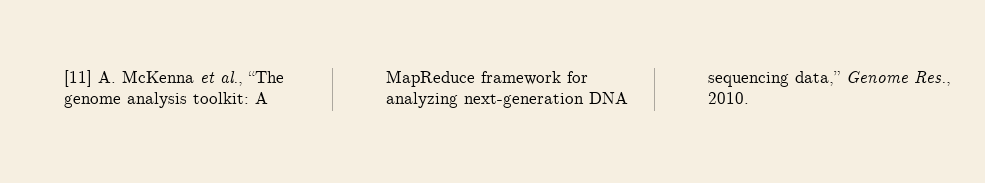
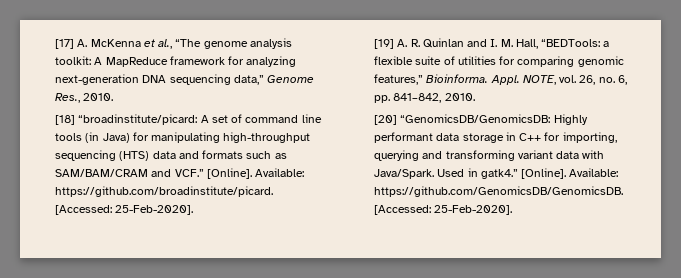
[63,70,92,87] [11] -> [55,39,75,49] [17]
(749, 98) none -> [55,114,322,125] [55,132,311,143] [55,150,287,161] [55,168,305,179] [55,186,274,197] [55,205,194,215] [374,38,610,49] [374,56,624,67] [374,74,627,85] [374,93,475,103] [374,114,588,125] [374,132,617,143] [374,150,605,161] [374,168,619,179] [374,186,624,197] [374,205,513,215] // [18] “broadinstitute/picard: A set of command line tools (in Java) for manipulating high-throughput sequencing (HTS) data and formats such as SAM/BAM/CRAM and VCF.” [Online]. Available: https://github.com/broadinstitute/picard. [Accessed: 25-Feb-2020]. // [19] A. R. Quinlan and I. M. Hall, “BEDTools: a flexible suite of utilities for comparing genomic features,” Bioinforma. Appl. NOTE, vol. 26, no. 6, pp. 841–842, 2010. // [20] “GenomicsDB/GenomicsDB: Highly performant data storage in C++ for importing, querying and transforming variant data with Java/Spark. Used in gatk4.” [Online]. Available: https://github.com/GenomicsDB/GenomicsDB. [Accessed: 25-Feb-2020].

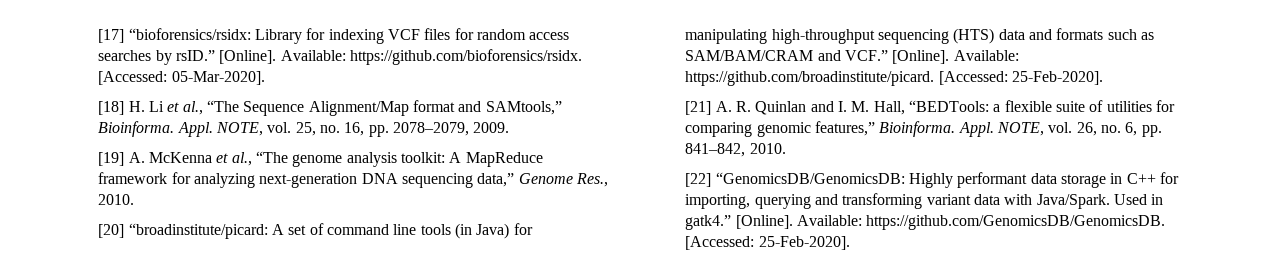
(75, 44) none -> [128,28,570,44] [98,49,583,65] [98,71,265,85] [98,100,562,116] [98,121,510,137] [98,152,125,166] “bioforensics/rsidx: Library for indexing VCF files for random access searches by rsID.” [Online]. Available: https://github.com/bioforensics/rsidx. [Accessed: 05-Mar-2020]. // [18] H. Li et al., “The Sequence Alignment/Map format and SAMtools,” Bioinforma. Appl. NOTE, vol. 25, no. 16, pp. 2078–2079, 2009. // [19]
[55,115,76,125] [18] -> [98,224,125,238] [20]
[374,39,395,49] [19] -> [685,101,712,115] [21]
[374,115,398,125] [20] -> [685,173,712,187] [22]

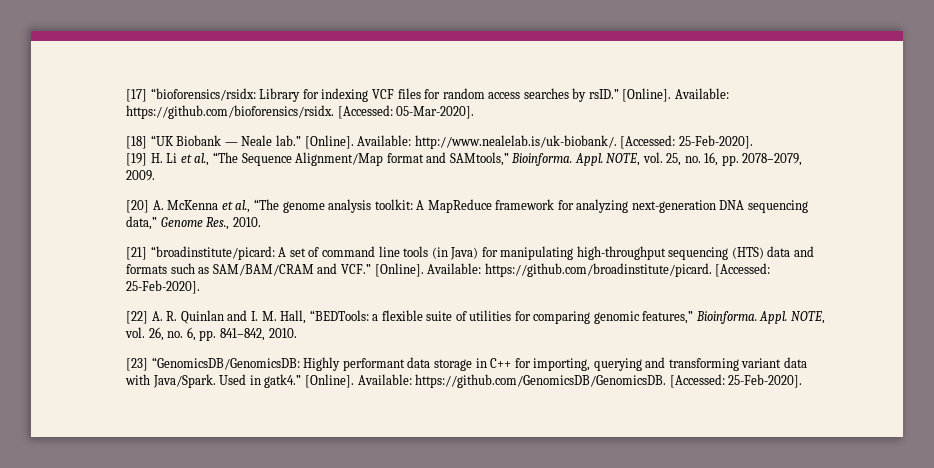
(125, 108) none -> [150,135,753,149] [126,153,148,166] “UK Biobank — Neale lab.” [Online]. Available: http://www.nealelab.is/uk-biobank/. [Accessed: 25-Feb-2020]. // [19]
[98,152,125,166] [19] -> [126,200,150,213] [20]
[98,224,125,238] [20] -> [126,247,148,260] [21]
[685,101,712,115] [21] -> [126,311,149,324] [22]
[685,173,712,187] [22] -> [126,358,149,371] [23]

